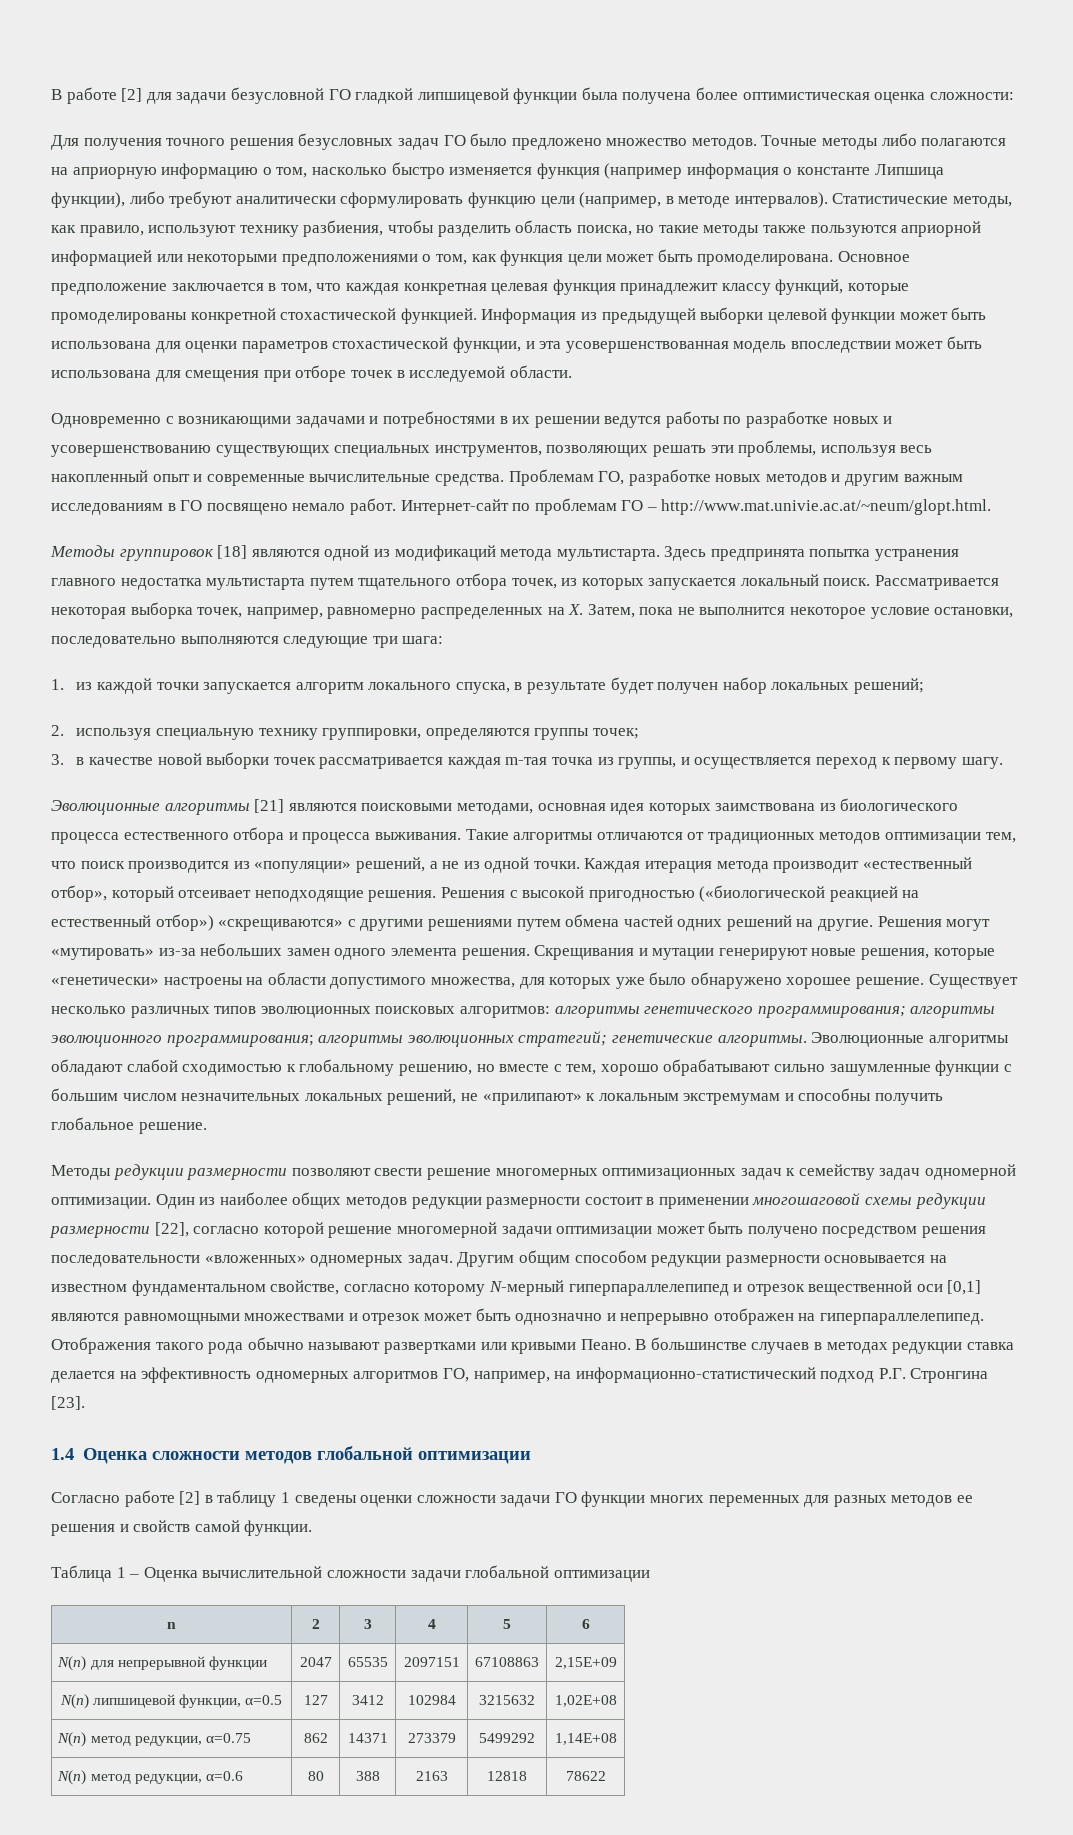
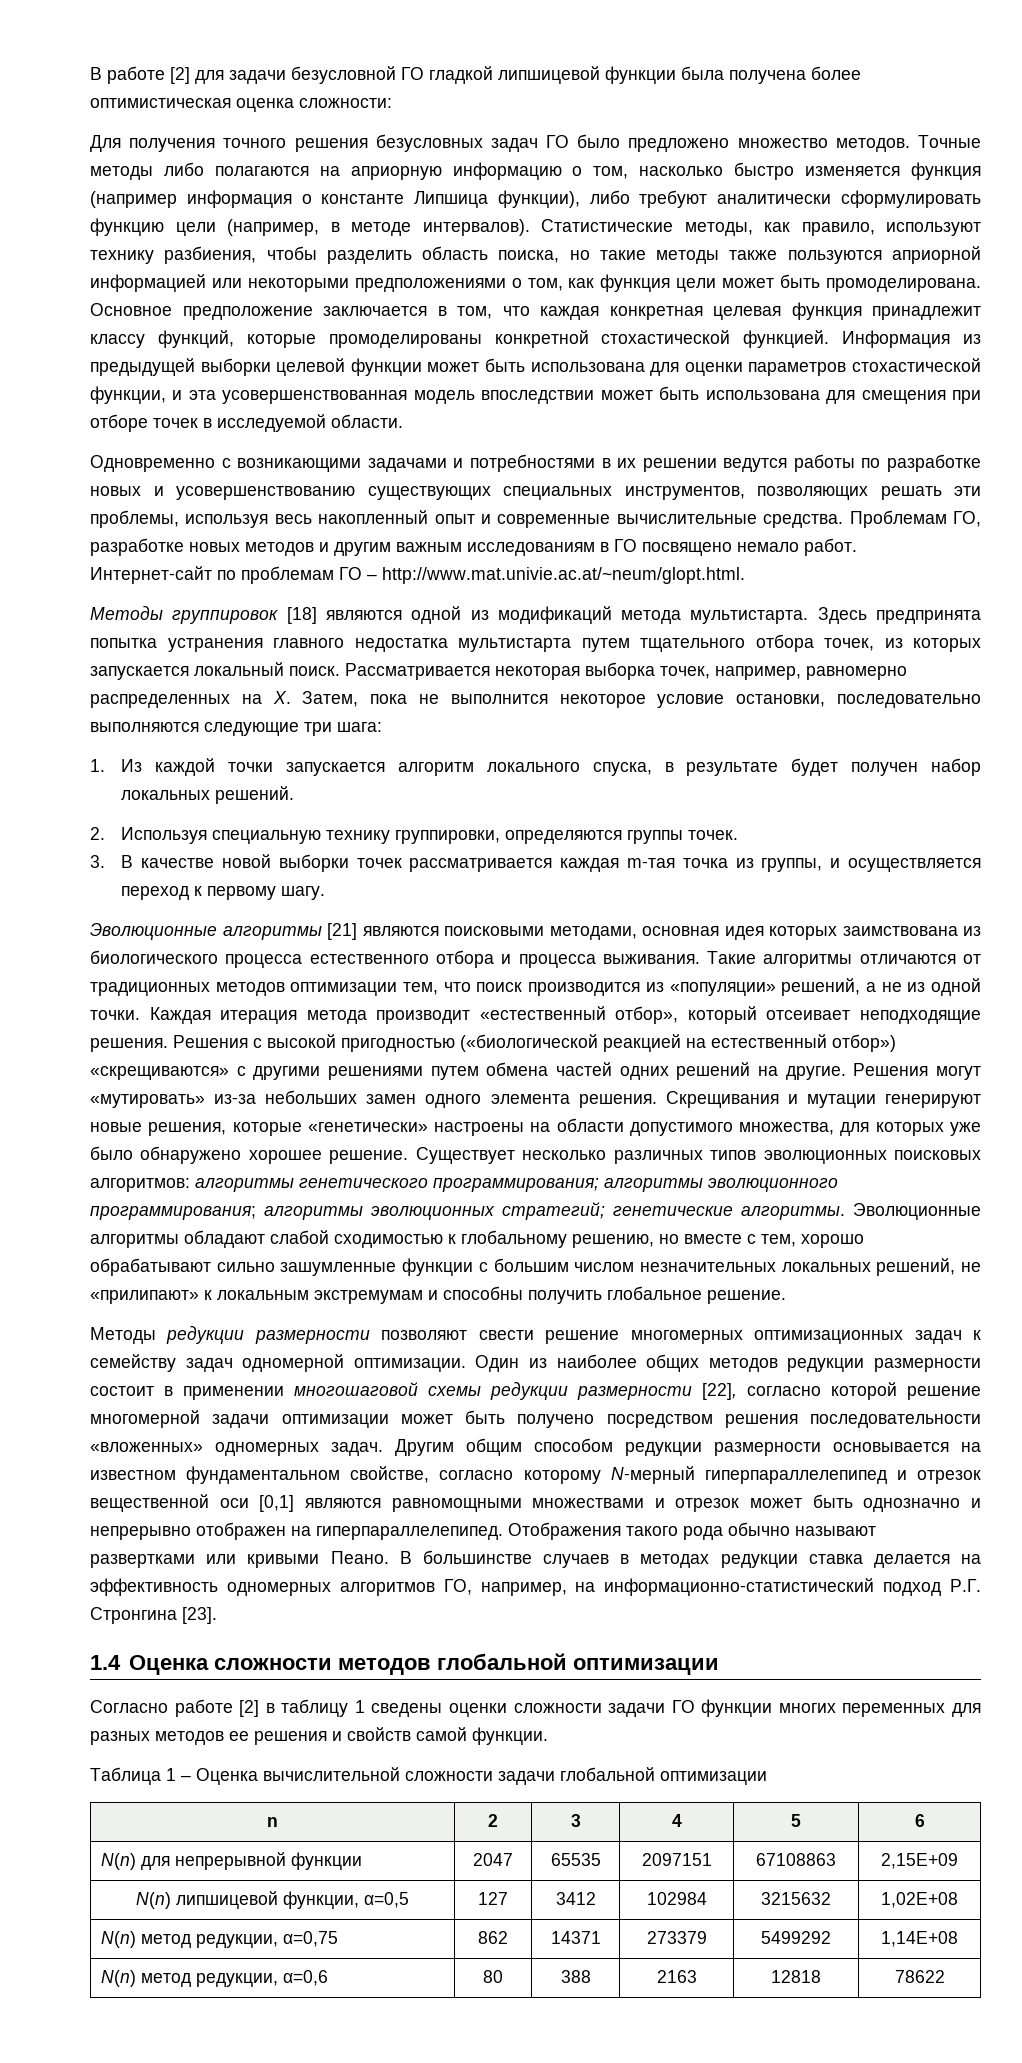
[76,682,93,690] из -> [121,759,143,772] Из
[854,678,925,694] решений; -> [215,786,295,804] решений.
[76,728,152,740] используя -> [121,827,208,844] Используя
[592,728,639,739] точек; -> [688,830,739,840] точек.
[76,757,85,765] в -> [121,855,134,868] В
[245,1695,283,1705] α=0.5 -> [364,1892,409,1908] α=0,5
[205,1733,251,1743] α=0.75 -> [282,1931,338,1947] α=0,75
[205,1771,243,1781] α=0.6 -> [282,1970,328,1986] α=0,6

